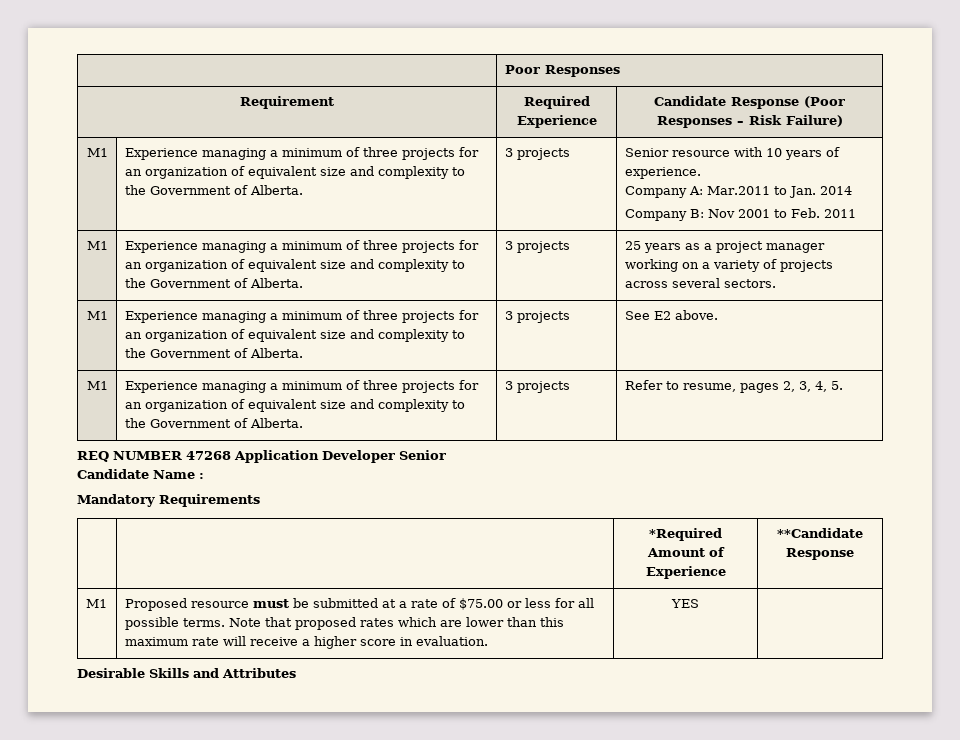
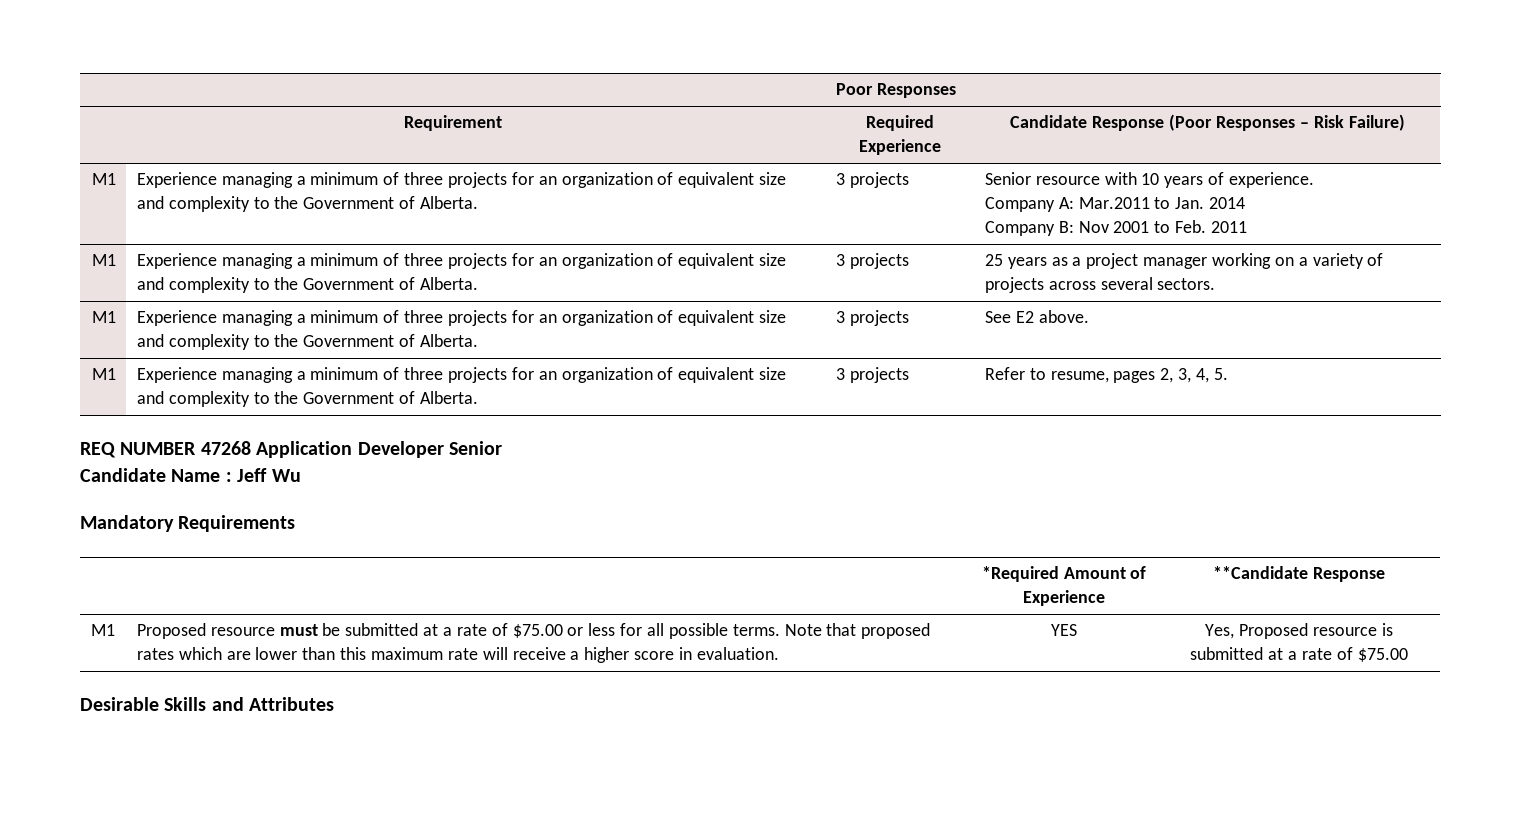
(204, 476) none -> [237,468,301,482] Jeff Wu
(699, 603) none -> [1205,623,1393,639] [1190,647,1408,662] Yes, Proposed resource is submitted at a rate of $75.00

